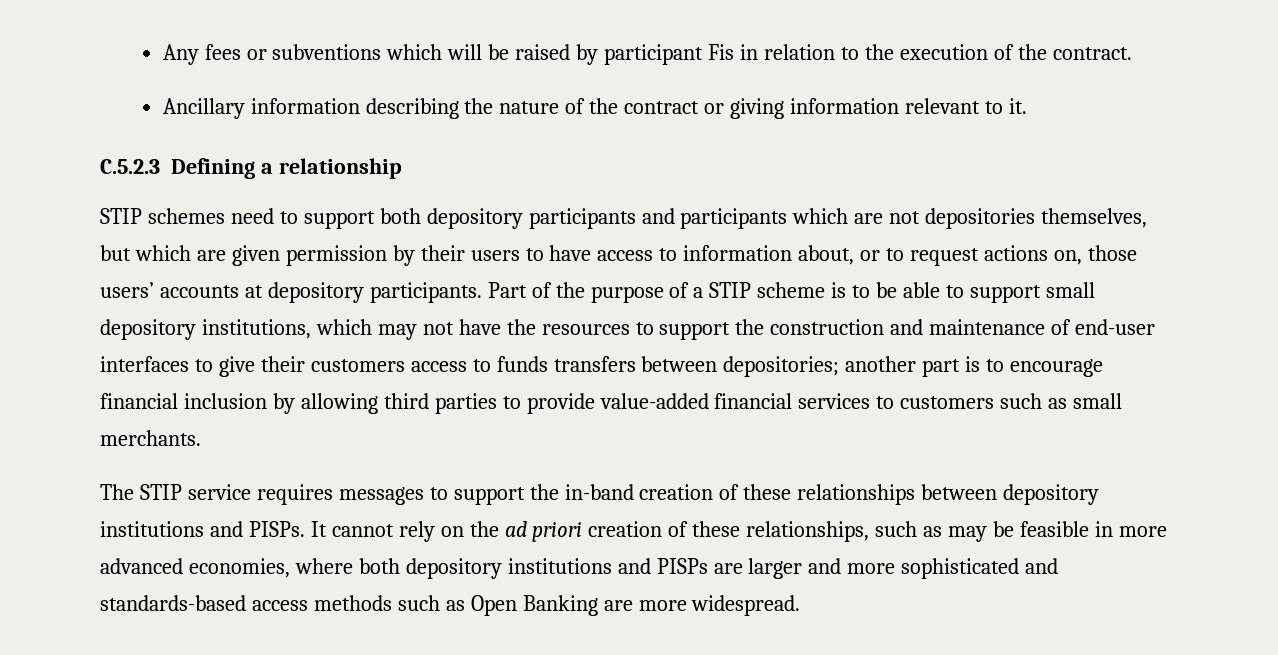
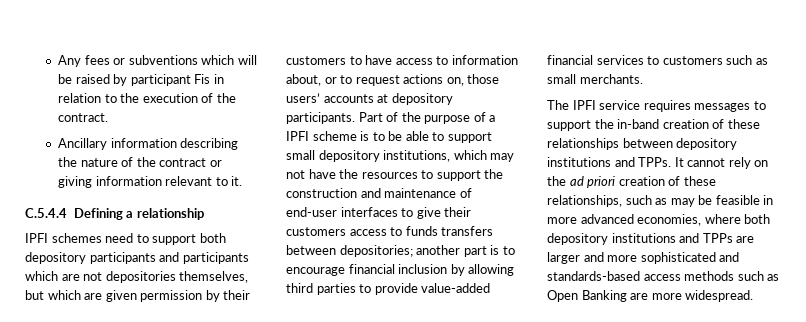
[100,159,160,174] C.5.2.3 -> [25,208,67,218] C.5.4.4
[100,208,142,224] STIP -> [25,233,48,243] IPFI
[470,250,520,261] users -> [286,56,346,65] customers
[709,282,752,298] STIP -> [286,131,309,141] IPFI
[139,484,182,500] STIP -> [572,100,596,110] IPFI
[248,521,305,537] PISPs. -> [638,157,672,167] TPPs.
[656,558,708,574] PISPs -> [702,233,733,243] TPPs

